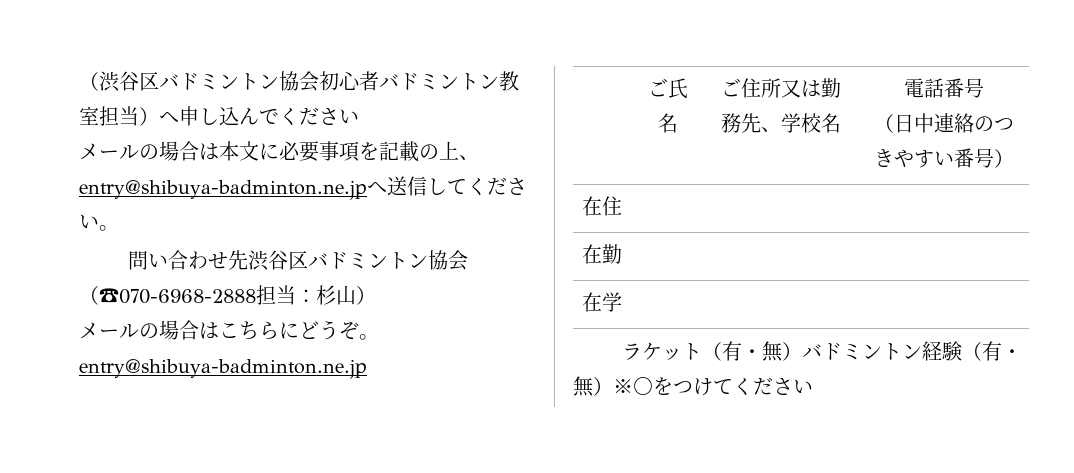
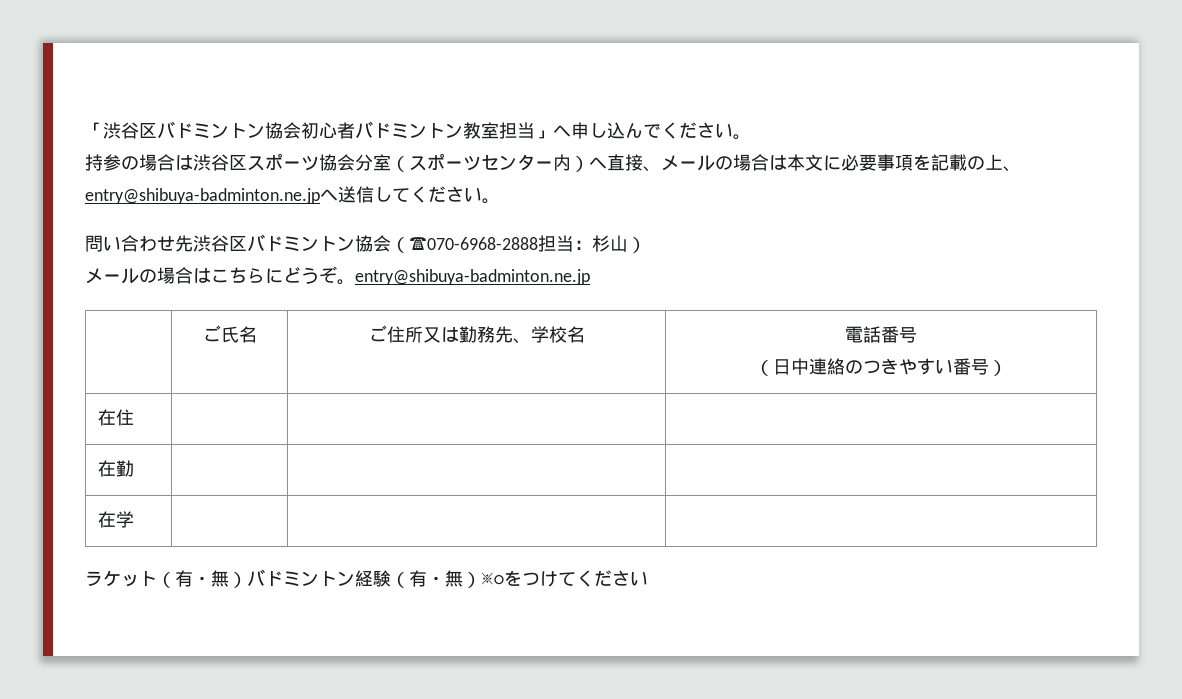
[79,72,99,91] （ -> [85,122,103,137] 「
[139,107,159,126] ） -> [535,130,553,139] 」
(359, 116) // -> [733,134,751,140] [85,153,661,172] 。 // 持参の場合は渋谷区スポーツ協会分室（スポーツセンター内）へ直接、

